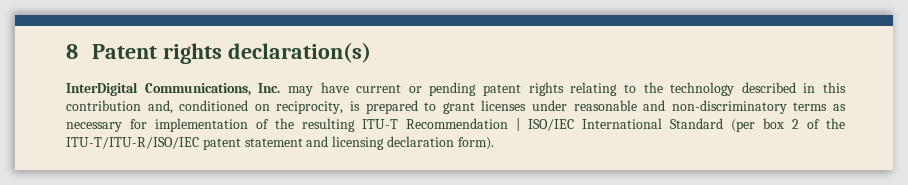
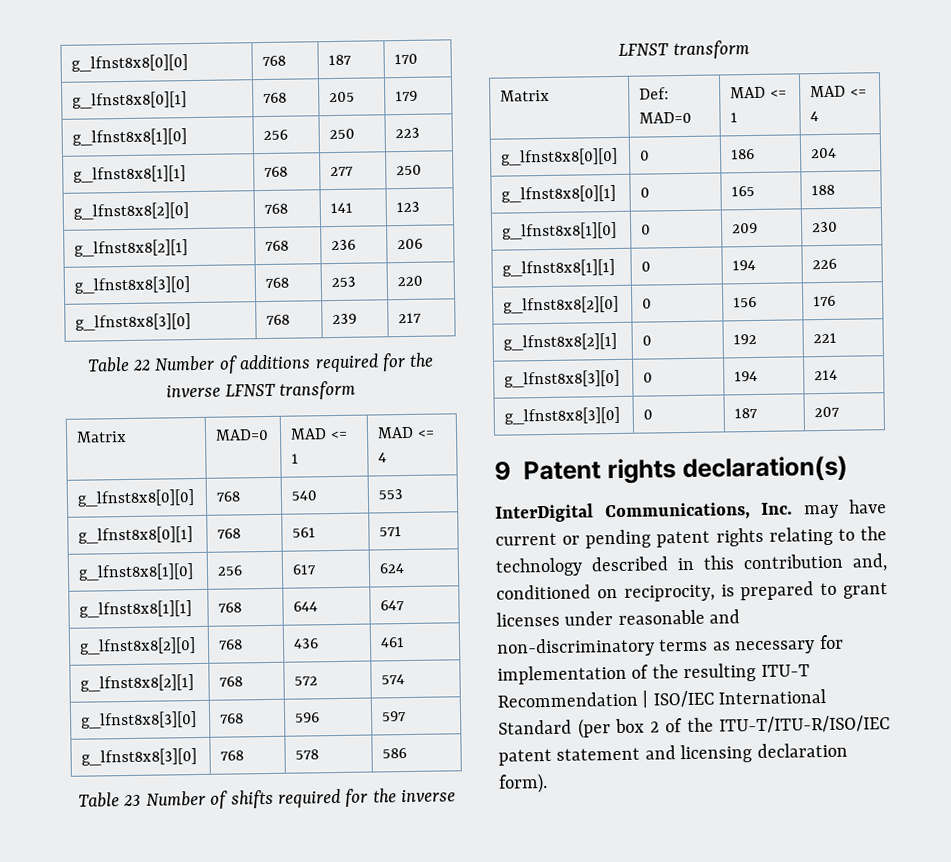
[66,44,78,59] 8 -> [71,54,189,72] [262,55,287,67] [328,54,353,66] [394,53,419,65] [72,91,188,109] [263,92,288,104] [329,91,356,103] [395,90,419,102] [72,128,188,146] [263,129,289,140] [329,128,356,140] [395,127,421,139] [73,165,187,183] [264,166,289,177] [330,166,355,177] [396,164,423,176] [73,202,190,220] [264,203,289,214] [330,202,354,214] [396,201,421,213] [74,239,189,257] [265,240,290,251] [331,239,357,251] [397,238,424,250] [74,276,191,294] [265,277,290,288] [331,276,357,288] [397,275,424,287] [75,313,192,331] [266,314,291,325] [332,313,358,325] [398,312,423,324] [86,352,435,374] [165,380,357,400] [76,430,128,443] [215,428,270,441] [290,428,348,440] [291,453,300,464] [377,426,435,439] [378,452,388,463] [77,489,196,507] [216,491,241,502] [291,490,318,501] [378,489,404,500] [78,526,194,544] [217,528,242,539] [292,527,317,538] [379,526,403,537] [78,563,195,581] [217,565,244,576] [292,564,318,575] [379,563,406,574] [79,600,193,618] [218,602,243,613] [293,601,319,612] [380,600,406,611] [79,637,197,655] [218,639,244,650] [293,638,320,649] [380,637,406,648] [80,674,195,692] [219,676,244,687] [294,676,319,686] [381,674,406,685] [80,711,198,729] [220,713,245,724] [295,712,321,723] [382,711,408,722] [81,748,198,766] [220,750,245,761] [295,749,320,760] [382,748,408,759] [77,788,457,809] [618,40,750,60] [500,89,551,102] [639,87,670,100] [639,111,693,124] [730,86,787,99] [730,112,739,123] [810,85,867,98] [810,111,820,122] [500,147,619,166] [640,150,651,161] [730,148,756,160] [810,147,838,159] [501,184,617,203] [640,187,651,198] [731,185,756,197] [811,184,836,196] [502,221,618,240] [641,224,652,235] [732,222,759,234] [812,221,839,233] [502,258,616,277] [641,261,652,272] [732,259,757,271] [812,258,838,270] [503,295,620,314] [642,298,653,309] [733,296,758,308] [813,295,837,307] [503,332,618,351] [642,335,653,346] [733,333,758,345] [813,332,838,344] [504,369,621,388] [643,372,654,383] [734,370,759,382] [814,369,839,381] [504,406,621,425] [643,409,654,420] [734,407,759,419] [814,406,841,418] [494,461,511,481] g_lfnst8x8[0][0] | 768 | 187 | 170 // g_lfnst8x8[0][1] | 768 | 205 | 179 // g_lfnst8x8[1][0] | 256 | 250 | 223 // g_lfnst8x8[1][1] | 768 | 277 | 250 // g_lfnst8x8[2][0] | 768 | 141 | 123 // g_lfnst8x8[2][1] | 768 | 236 | 206 // g_lfnst8x8[3][0] | 768 | 253 | 220 // g_lfnst8x8[3][0] | 768 | 239 | 217 // Table 22 Number of additions required for the inverse LFNST transform // Matrix | MAD=0 | MAD <= 1 | MAD <= 4 // g_lfnst8x8[0][0] | 768 | 540 | 553 // g_lfnst8x8[0][1] | 768 | 561 | 571 // g_lfnst8x8[1][0] | 256 | 617 | 624 // g_lfnst8x8[1][1] | 768 | 644 | 647 // g_lfnst8x8[2][0] | 768 | 436 | 461 // g_lfnst8x8[2][1] | 768 | 572 | 574 // g_lfnst8x8[3][0] | 768 | 596 | 597 // g_lfnst8x8[3][0] | 768 | 578 | 586 // Table 23 Number of shifts required for the inverse LFNST transform // Matrix | Def: MAD=0 | MAD <= 1 | MAD <= 4 // g_lfnst8x8[0][0] | 0 | 186 | 204 // g_lfnst8x8[0][1] | 0 | 165 | 188 // g_lfnst8x8[1][0] | 0 | 209 | 230 // g_lfnst8x8[1][1] | 0 | 194 | 226 // g_lfnst8x8[2][0] | 0 | 156 | 176 // g_lfnst8x8[2][1] | 0 | 192 | 221 // g_lfnst8x8[3][0] | 0 | 194 | 214 // g_lfnst8x8[3][0] | 0 | 187 | 207 // 9

